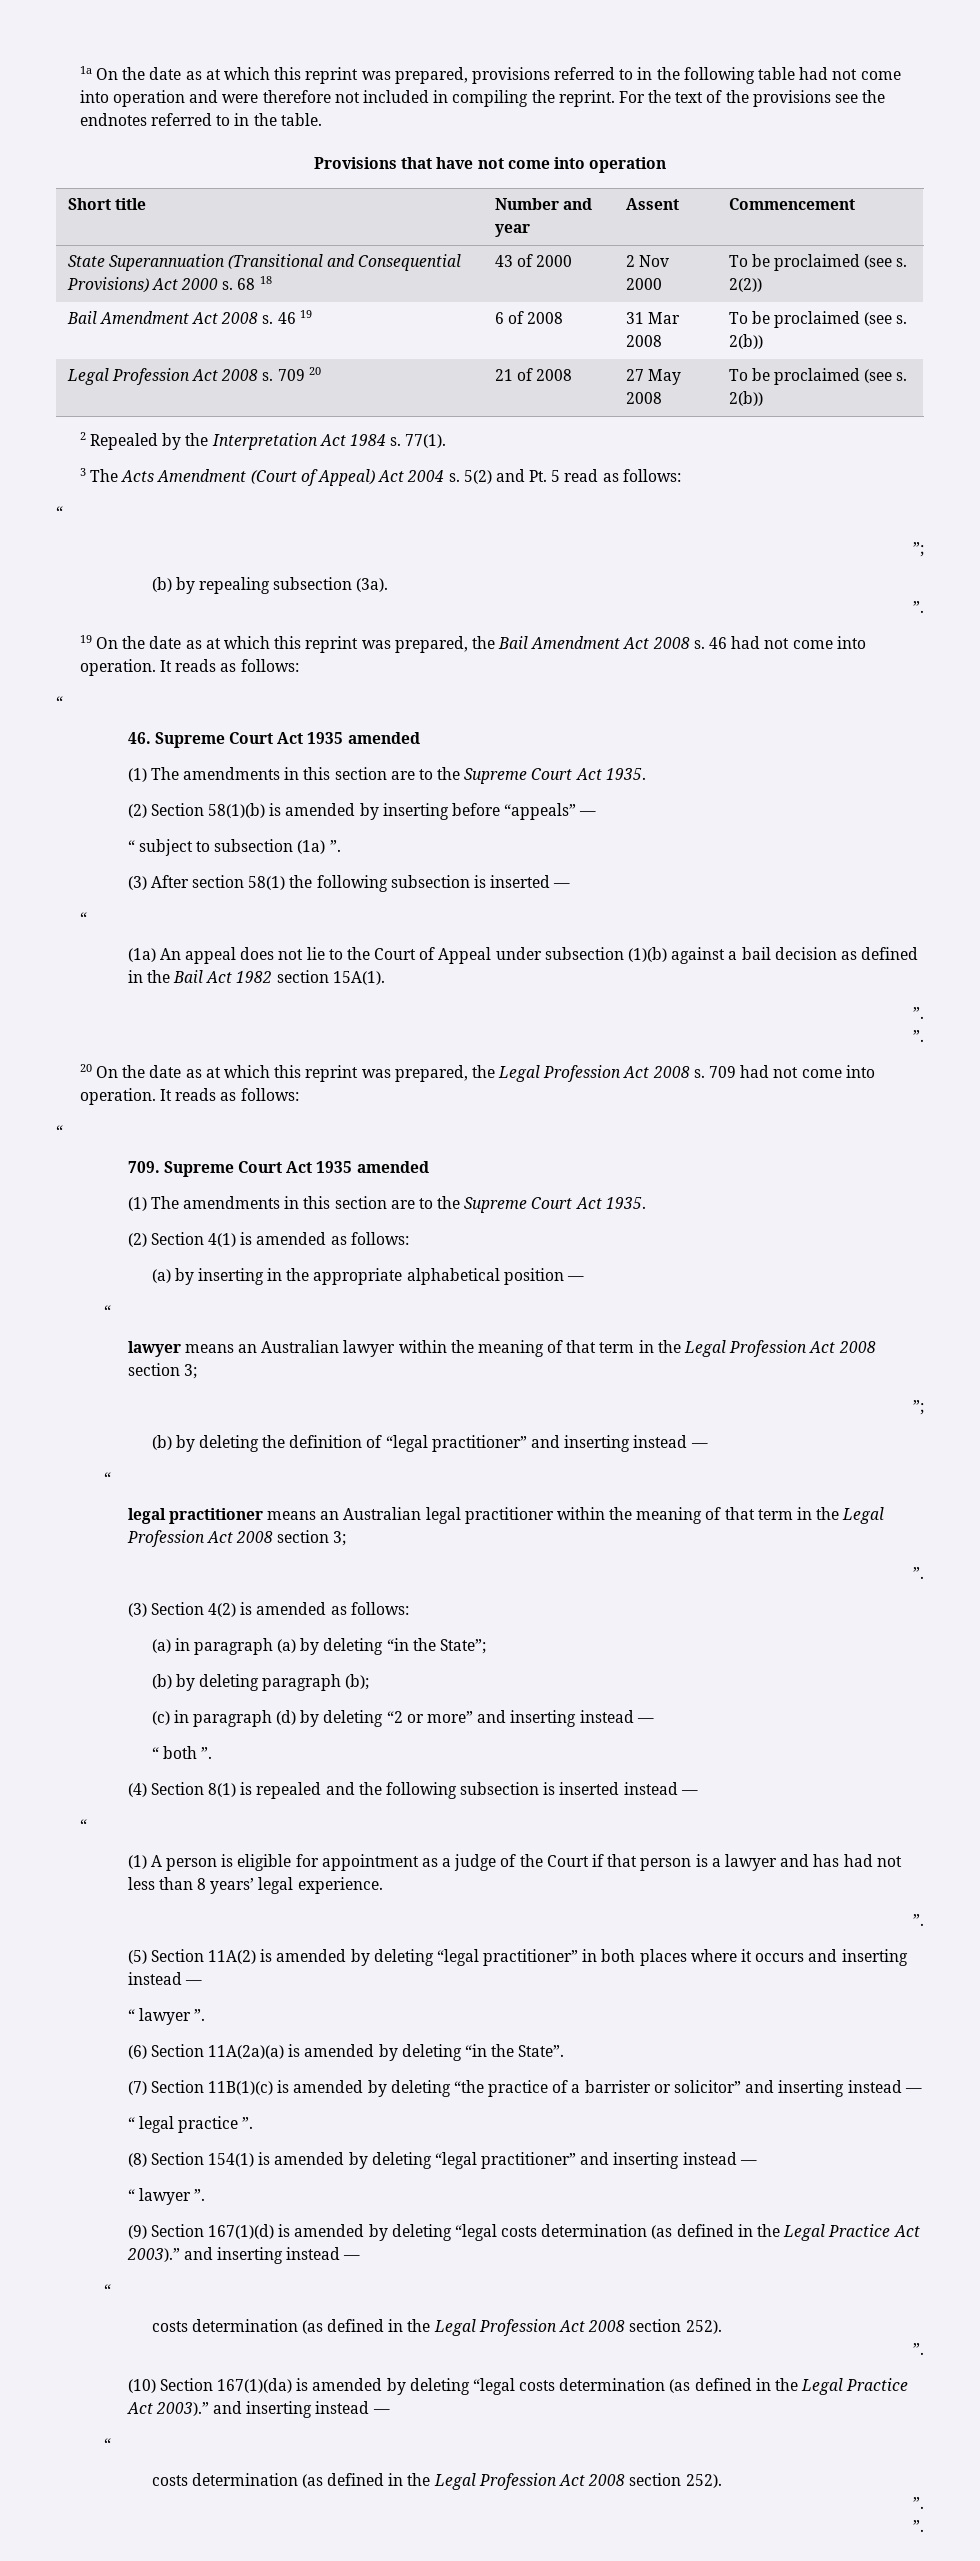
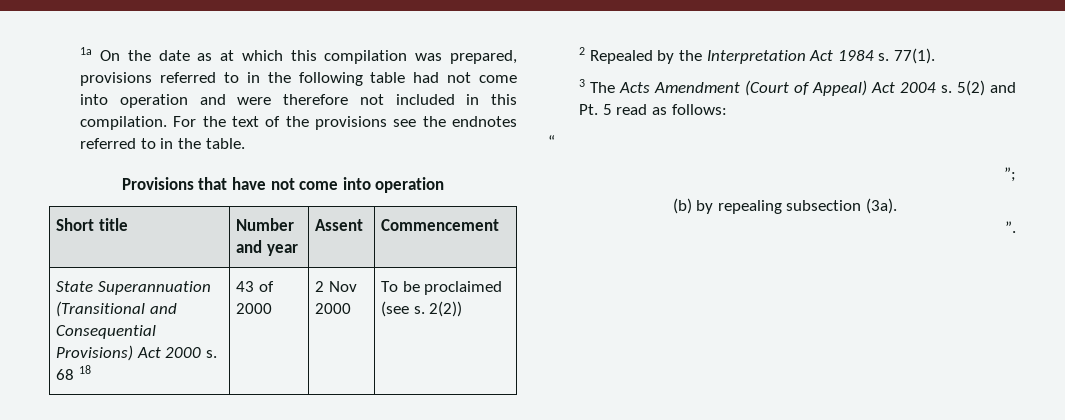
[305,67,359,84] reprint -> [324,50,408,64] compilation
[452,90,615,107] compiling the reprint. -> [491,94,517,105] [80,116,168,130] this compilation.
[66,310,312,324] [494,311,563,324] [625,312,680,324] [625,335,662,347] [728,311,908,328] [728,334,763,349] [66,367,321,385] [494,368,572,381] [625,369,681,385] [625,392,662,404] [728,368,908,385] [728,391,763,406] // Bail Amendment Act 2008 s. 46 19 | 6 of 2008 | 31 Mar 2008 | To be proclaimed (see s. 2(b)) // Legal Profession Act 2008 s. 709 20 | 21 of 2008 | 27 May 2008 | To be proclaimed (see s. 2(b)) -> (463, 309) none
[79,635,866,653] [79,659,299,676] [56,696,63,708] [127,732,420,748] [127,767,646,784] [127,803,597,820] [127,839,341,856] [127,875,571,892] [79,912,87,924] [127,947,919,964] [127,970,385,985] [913,1007,924,1019] [913,1030,924,1042] [79,1064,875,1082] [79,1088,299,1105] [56,1125,63,1137] [127,1161,429,1177] [127,1196,646,1213] [127,1232,409,1247] [151,1268,584,1285] [103,1305,111,1317] [127,1340,876,1357] [127,1363,197,1379] [913,1400,924,1415] [151,1435,708,1452] [103,1472,111,1484] [127,1507,885,1524] [126,1530,347,1547] [913,1567,924,1579] [127,1602,409,1617] [151,1638,486,1655] [151,1674,370,1691] [151,1710,654,1727] [151,1746,212,1759] [127,1782,698,1799] [79,1819,87,1831] [127,1854,902,1871] [127,1877,383,1894] [913,1914,924,1926] [127,1949,908,1966] [127,1972,202,1985] [127,2008,206,2025] [127,2044,565,2061] [127,2080,922,2097] [127,2116,254,2133] [127,2152,757,2169] [127,2188,206,2205] [127,2224,920,2241] [126,2247,361,2264] [103,2284,111,2296] [151,2319,722,2336] [913,2343,924,2355] [127,2378,909,2395] [126,2401,390,2418] [103,2438,111,2450] [151,2473,722,2490] [913,2497,924,2509] [913,2520,924,2532] // 19 On the date as at which this reprint was prepared, the Bail Amendment Act 2008 s. 46 had not come into operation. It reads as follows: // “ // 46. Supreme Court Act 1935 amended // (1) The amendments in this section are to the Supreme Court Act 1935. // (2) Section 58(1)(b) is amended by inserting before “appeals” — // “ subject to subsection (1a) ”. // (3) After section 58(1) the following subsection is inserted — // “ // (1a) An appeal does not lie to the Court of Appeal under subsection (1)(b) against a bail decision as defined in the Bail Act 1982 section 15A(1). // ”. // ”. // 20 On the date as at which this reprint was prepared, the Legal Profession Act 2008 s. 709 had not come into operation. It reads as follows: // “ // 709. Supreme Court Act 1935 amended // (1) The amendments in this section are to the Supreme Court Act 1935. // (2) Section 4(1) is amended as follows: // (a) by inserting in the appropriate alphabetical position — // “ // lawyer means an Australian lawyer within the meaning of that term in the Legal Profession Act 2008 section 3; // ”; // (b) by deleting the definition of “legal practitioner” and inserting instead — // “ // legal practitioner means an Australian legal practitioner within the meaning of that term in the Legal Profession Act 2008 section 3; // ”. // (3) Section 4(2) is amended as follows: // (a) in paragraph (a) by deleting “in the State”; // (b) by deleting paragraph (b); // (c) in paragraph (d) by deleting “2 or more” and inserting instead — // “ both ”. // (4) Section 8(1) is repealed and the following subsection is inserted instead — // “ // (1) A person is eligible for appointment as a judge of the Court if that person is a lawyer and has had not less than 8 years’ legal experience. // ”. // (5) Section 11A(2) is amended by deleting “legal practitioner” in both places where it occurs and inserting instead — // “ lawyer ”. // (6) Section 11A(2a)(a) is amended by deleting “in the State”. // (7) Section 11B(1)(c) is amended by deleting “the practice of a barrister or solicitor” and inserting instead — // “ legal practice ”. // (8) Section 154(1) is amended by deleting “legal practitioner” and inserting instead — // “ lawyer ”. // (9) Section 167(1)(d) is amended by deleting “legal costs determination (as defined in the Legal Practice Act 2003).” and inserting instead — // “ // costs determination (as defined in the Legal Profession Act 2008 section 252). // ”. // (10) Section 167(1)(da) is amended by deleting “legal costs determination (as defined in the Legal Practice Act 2003).” and inserting instead — // “ // costs determination (as defined in the Legal Profession Act 2008 section 252). // ”. // ”. -> (1016, 227) none

